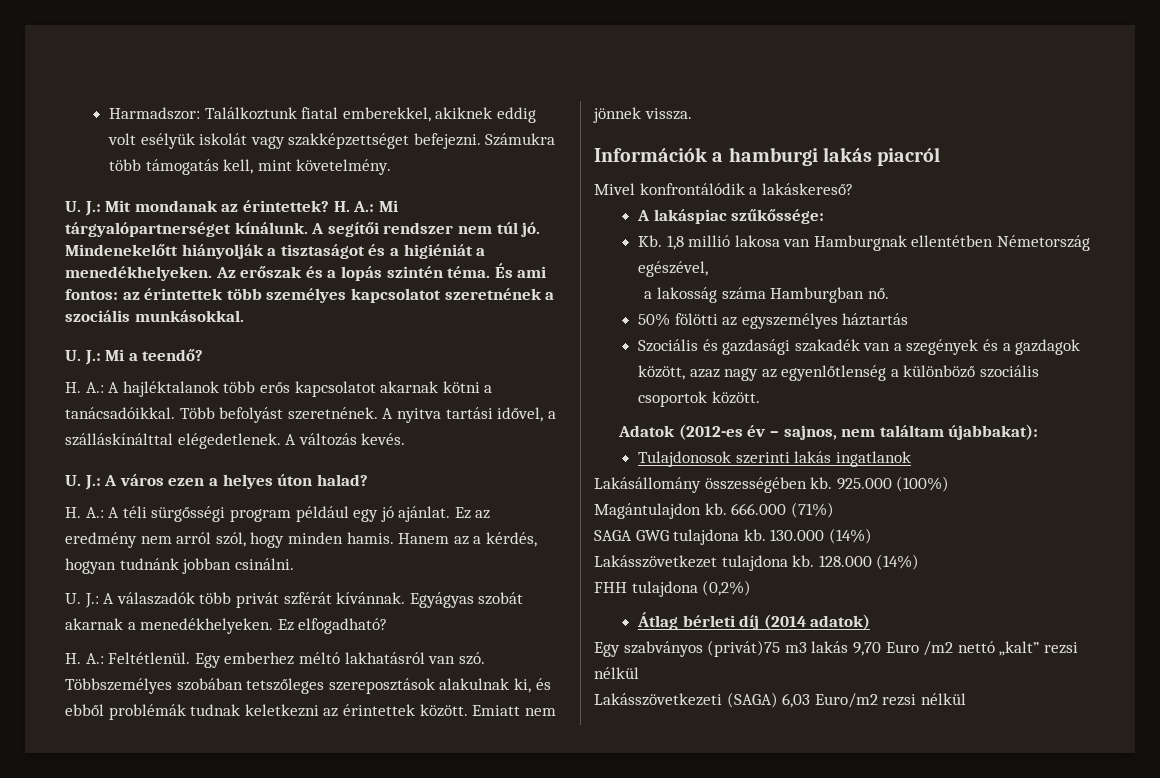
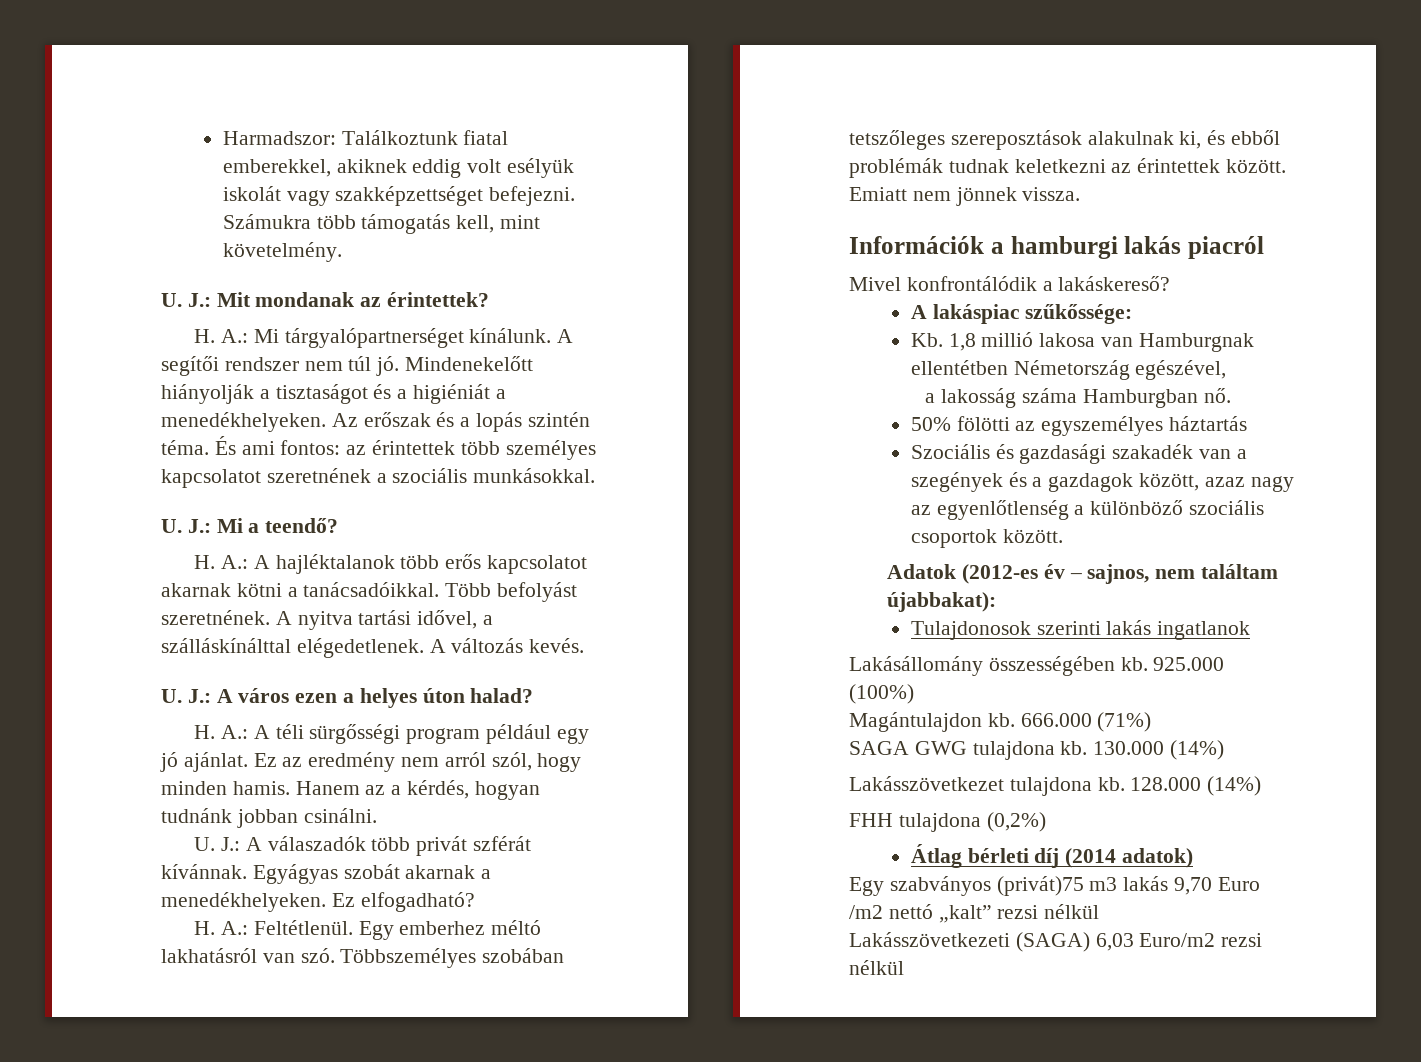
(329, 206) none -> (490, 299) //

